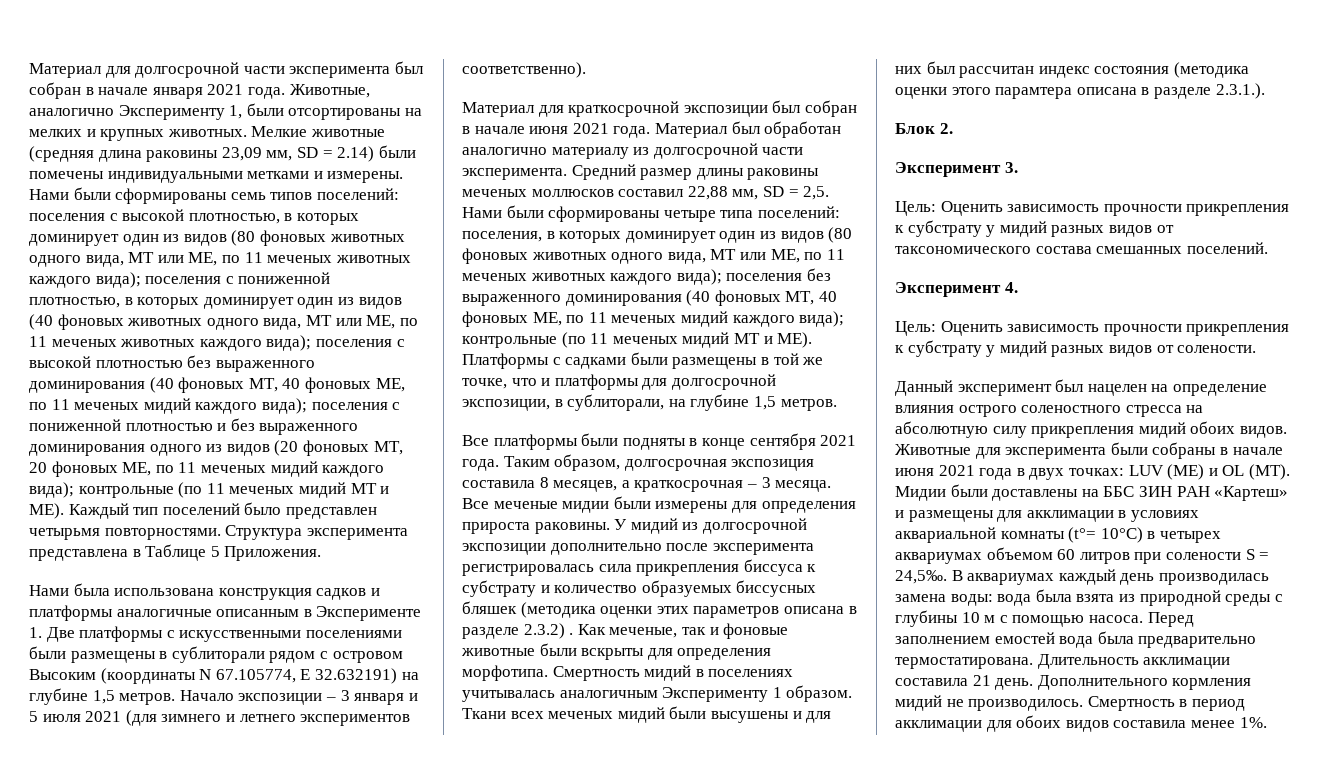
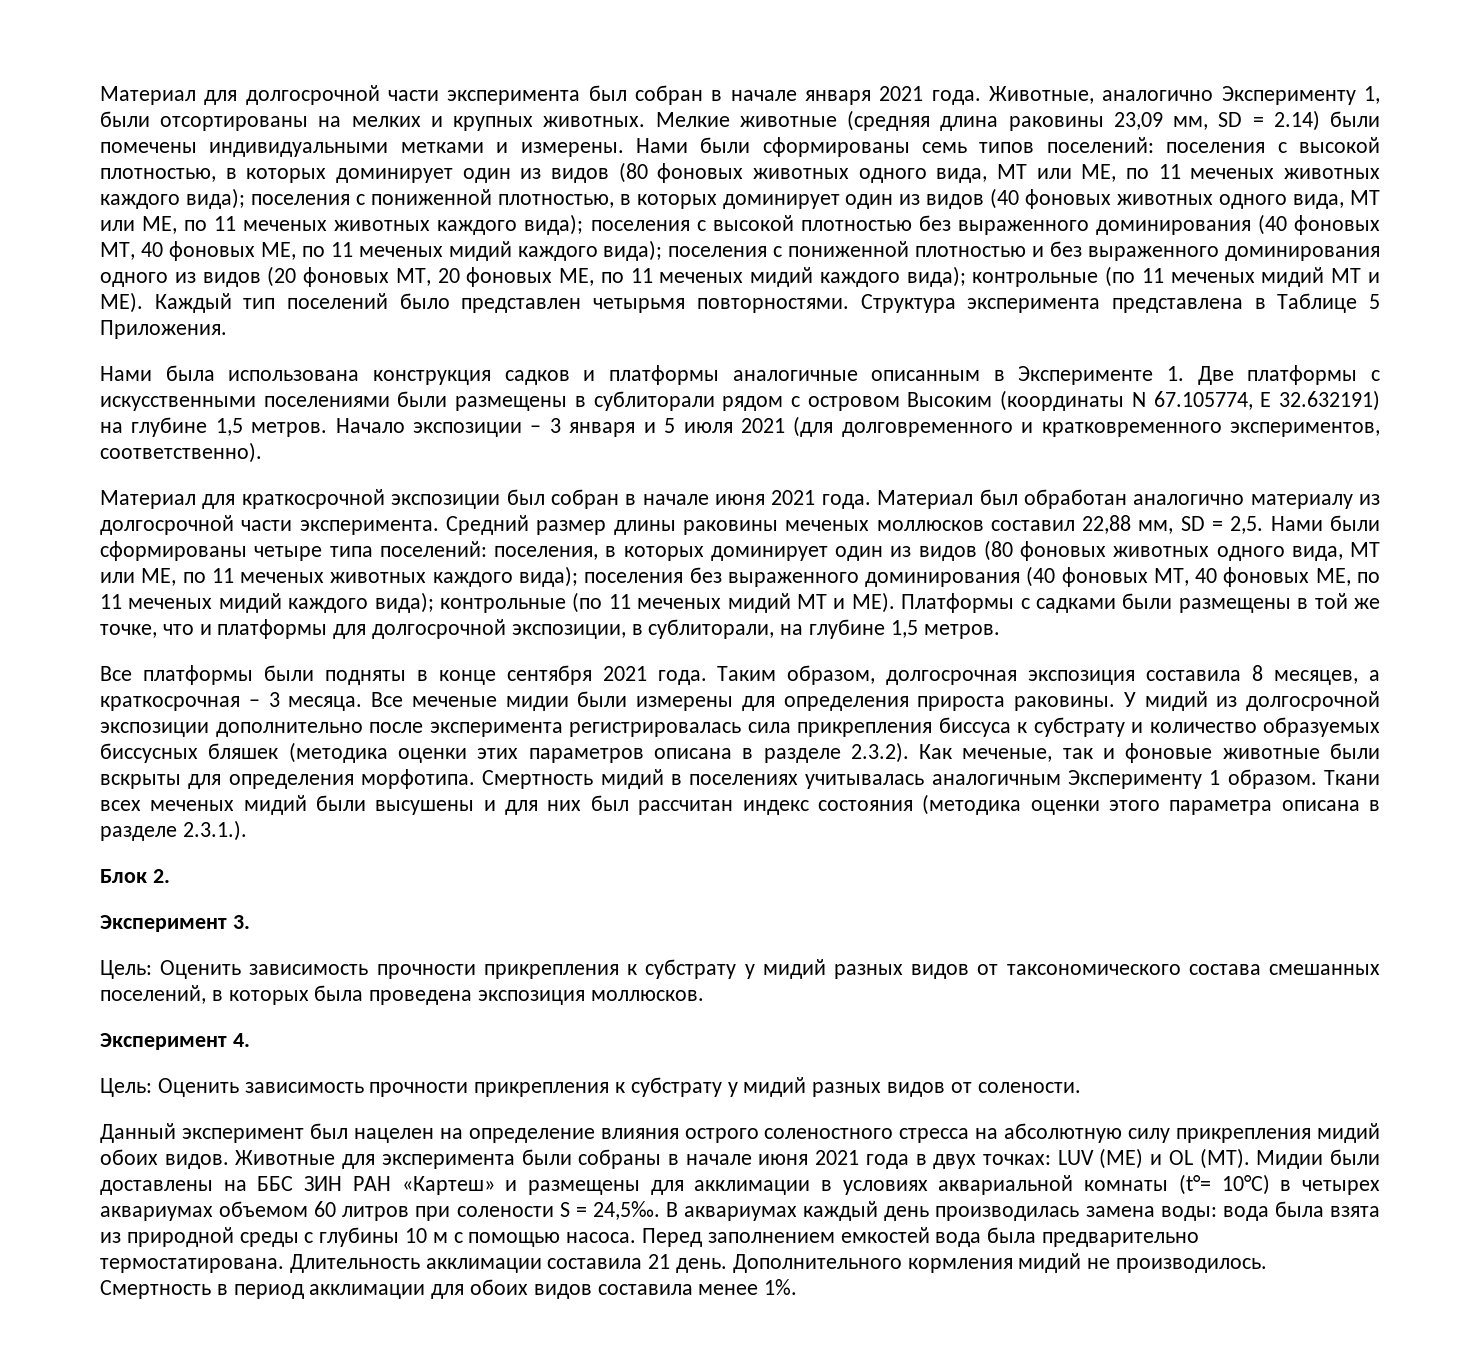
[161,714,411,726] зимнего и летнего экспериментов -> [841,422,1380,437] долговременного и кратковременного экспериментов,
[523,623,574,639] 2.3.2) . -> [850,742,909,763] 2.3.2).
[995,87,1073,99] парамтера -> [1169,800,1273,815] параметра
[1186,242,1268,254] поселений. -> [100,985,704,1005] поселений, в которых была проведена экспозиция моллюсков.
[994,632,1055,644] емостей -> [840,1227,930,1243] емкостей

